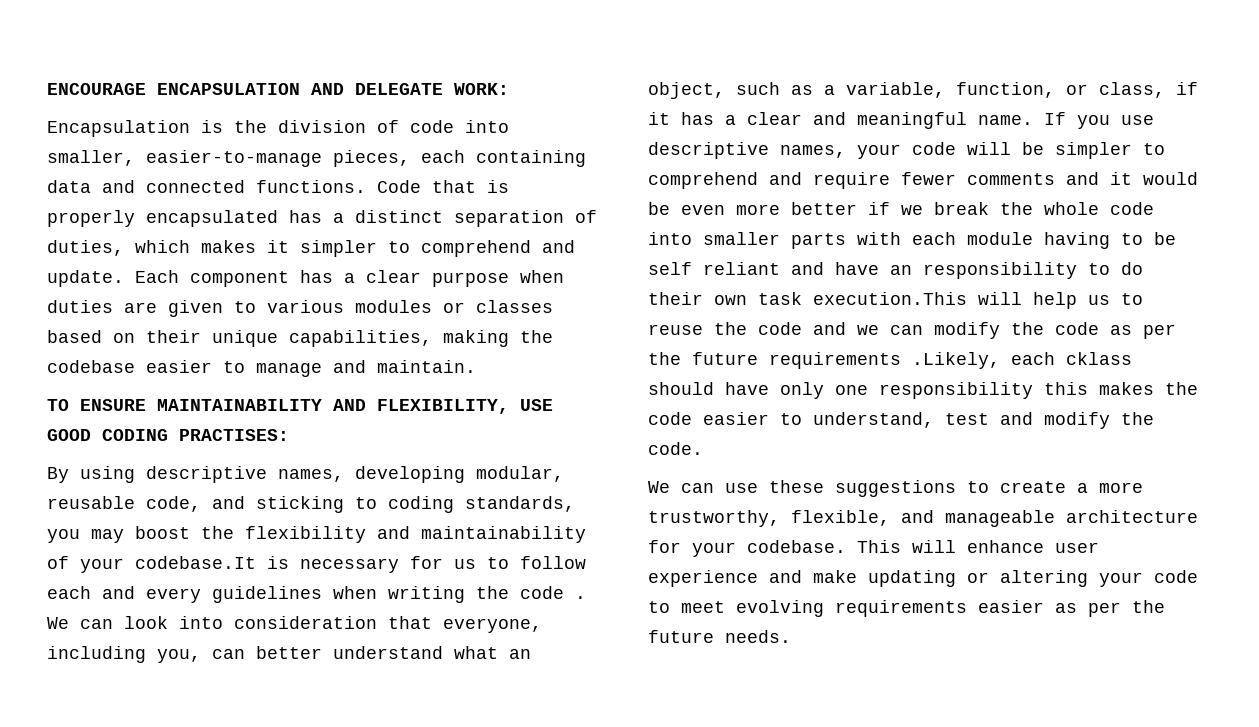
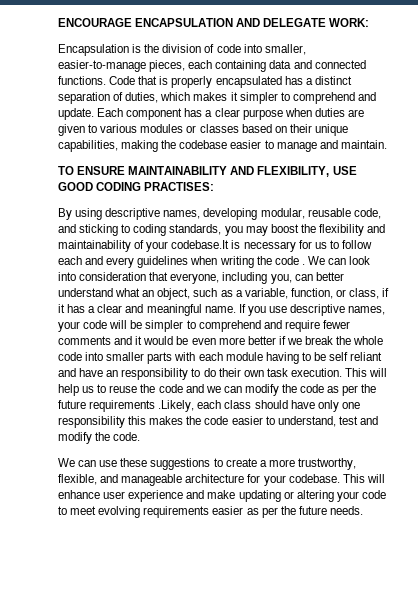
[813,292,967,305] execution.This -> [290,368,368,377] execution. This
[1066,352,1132,365] cklass -> [224,400,252,409] class

